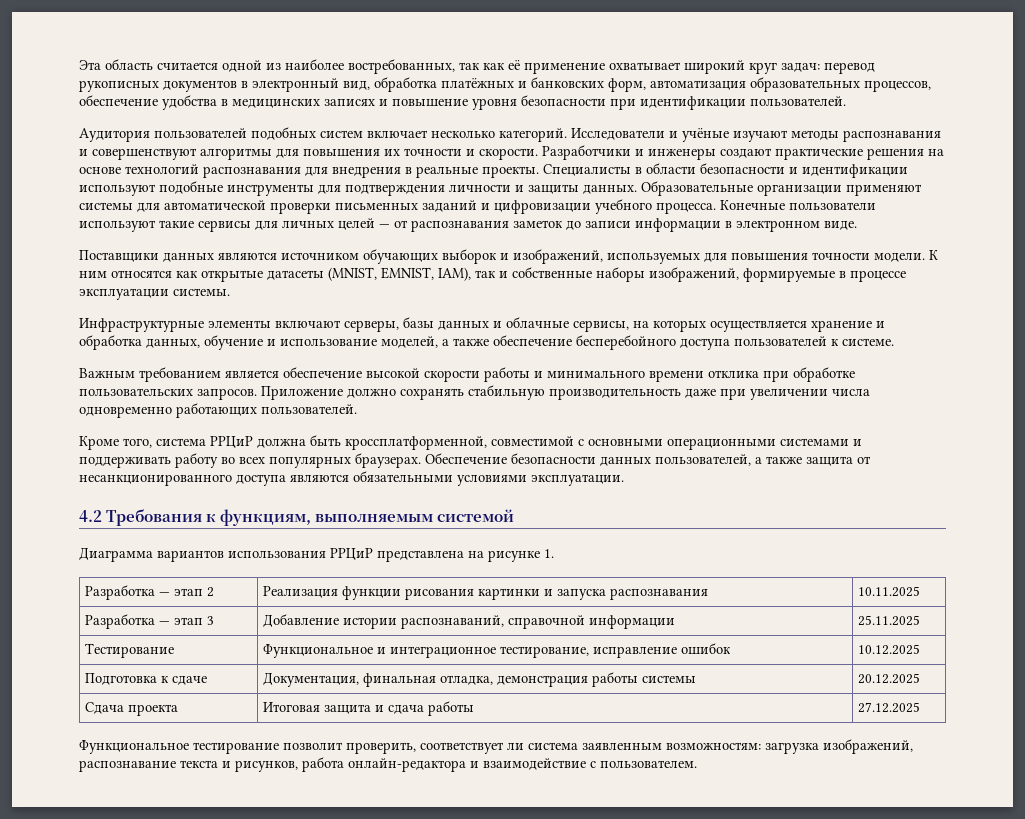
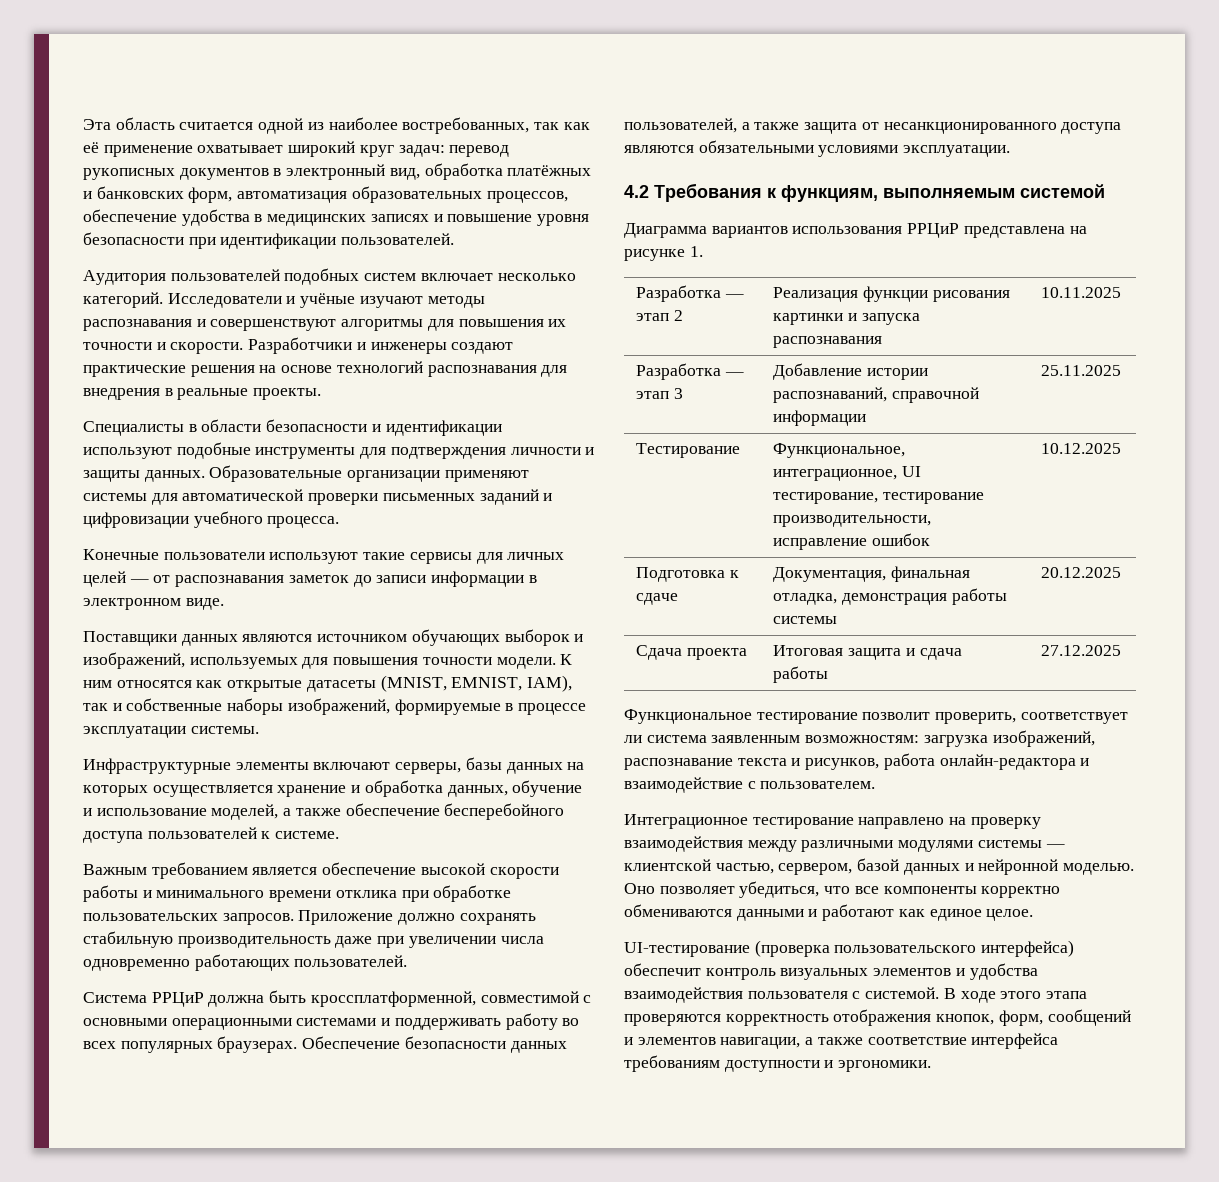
(539, 172) none -> (322, 394) //
(716, 208) none -> (340, 522) //
[493,317,629,332] и облачные сервисы, -> (563, 768) none
[79,436,206,450] Кроме того, система -> [83,992,147,1003] Система
[263,644,590,658] Функциональное и интеграционное тестирование, -> [773,443,906,458] [773,466,922,481] [773,492,985,504] [773,515,932,527] Функциональное, интеграционное, UI тестирование, тестирование производительности,
(697, 764) none -> [624,814,1041,829] [624,836,1065,852] [624,858,1135,875] [624,881,1061,898] [624,904,1034,921] [624,940,1075,957] [624,963,1038,980] [624,987,1088,1003] [624,1009,1131,1026] [624,1033,1059,1049] [624,1055,932,1072] // Интеграционное тестирование направлено на проверку взаимодействия между различными модулями системы — клиентской частью, сервером, базой данных и нейронной моделью. Оно позволяет убедиться, что все компоненты корректно обмениваются данными и работают как единое целое. // UI-тестирование (проверка пользовательского интерфейса) обеспечит контроль визуальных элементов и удобства взаимодействия пользователя с системой. В ходе этого этапа проверяются корректность отображения кнопок, форм, сообщений и элементов навигации, а также соответствие интерфейса требованиям доступности и эргономики.

